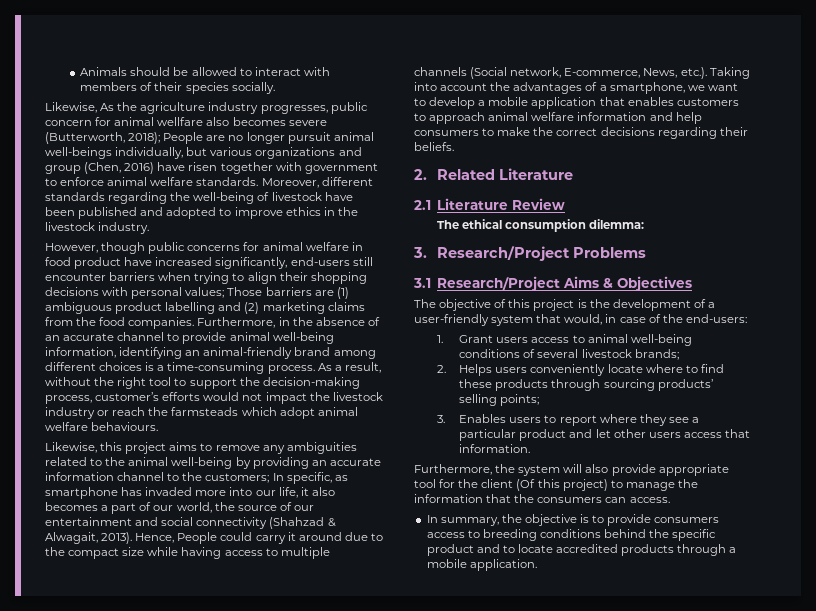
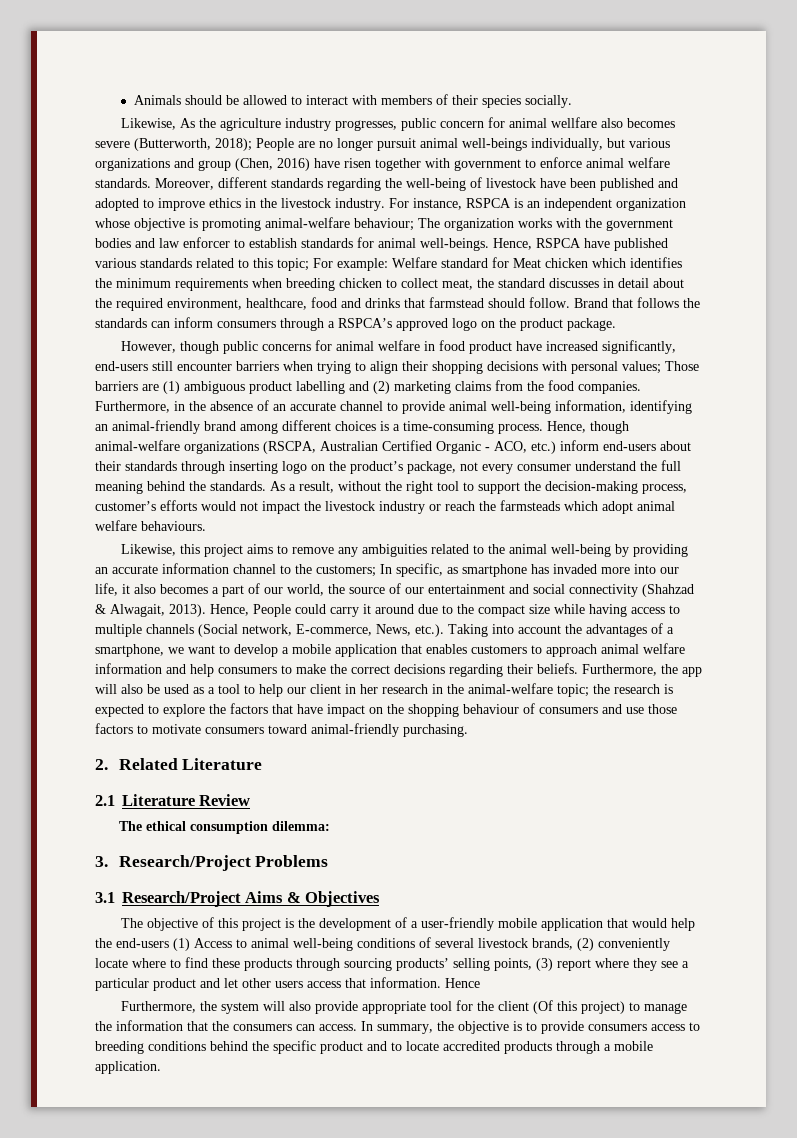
(150, 228) none -> [389,198,686,211] [95,217,673,231] [95,237,668,251] [95,257,682,271] [95,278,684,291] [95,297,700,311] [95,317,616,331] For instance, RSPCA is an independent organization whose objective is promoting animal-welfare behaviour; The organization works with the government bodies and law enforcer to establish standards for animal well-beings. Hence, RSPCA have published various standards related to this topic; For example: Welfare standard for Meat chicken which identifies the minimum requirements when breeding chicken to collect meat, the standard discusses in detail about the required environment, healthcare, food and drinks that farmstead should follow. Brand that follows the standards can inform consumers through a RSPCA’s approved logo on the product package.
(315, 369) none -> [547,421,629,434] [95,440,691,454] [95,460,681,474] [95,481,266,494] Hence, though animal-welfare organizations (RSCPA, Australian Certified Organic - ACO, etc.) inform end-users about their standards through inserting logo on the product’s package, not every consumer understand the full meaning behind the standards.
(454, 146) none -> [582,664,702,677] [95,683,673,697] [95,703,677,717] [95,723,468,737] Furthermore, the app will also be used as a tool to help our client in her research in the animal-welfare topic; the research is expected to explore the factors that have impact on the shopping behaviour of consumers and use those factors to motivate consumers toward animal-friendly purchasing.
[491,314,747,326] [436,335,570,343] system that would, in case of the end-users: // 1. Grant users access -> [498,918,696,931] [95,938,232,951] mobile application that would help the end-users (1) Access
[634,349,679,360] [436,364,528,376] brands; // 2. Helps users -> [532,938,594,951] brands, (2)
[500,394,540,406] [436,414,557,423] points; // 3. Enables users to -> [494,958,553,971] points, (3)
(531, 448) none -> [445,978,480,988] Hence
(670, 500) // -> (357, 1027) none

